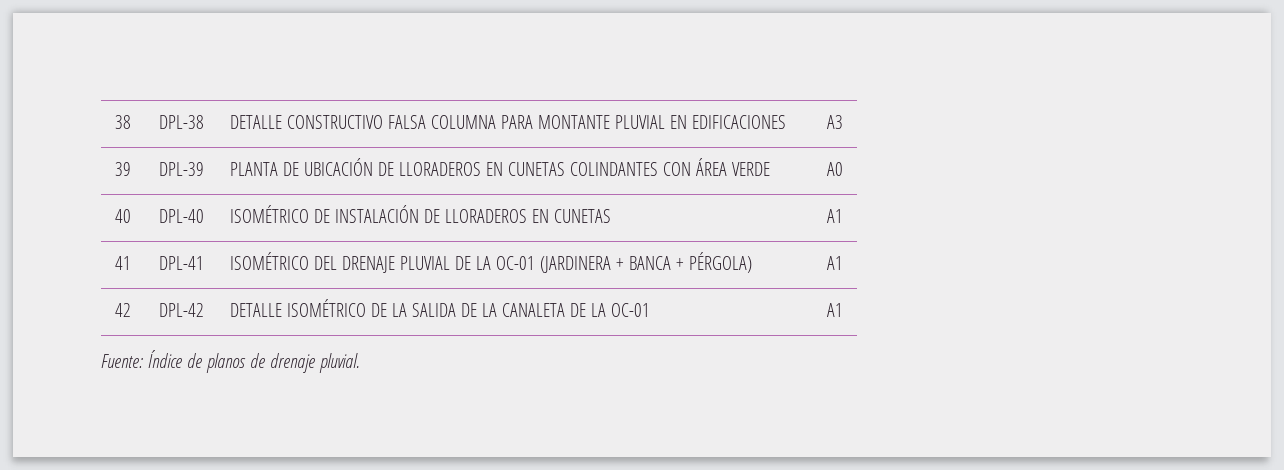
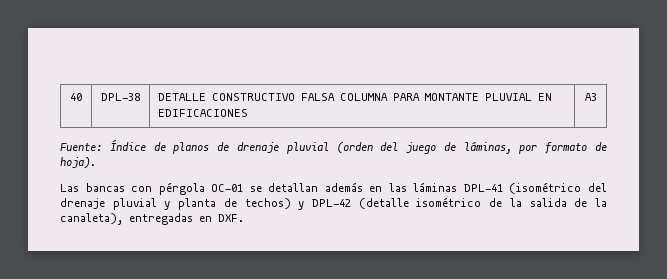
[115,115,131,129] 38 -> [70,93,82,101] 40
[115,162,131,176] [158,162,204,176] [230,158,771,176] [826,162,843,176] [115,209,131,223] [158,209,204,223] [230,205,612,223] [826,209,843,223] [115,256,131,270] [158,256,204,270] [230,252,753,273] [826,256,843,270] [115,303,131,317] [158,303,204,317] [230,299,651,317] [826,303,843,317] // 39 | DPL-39 | PLANTA DE UBICACIÓN DE LLORADEROS EN CUNETAS COLINDANTES CON ÁREA VERDE | A0 // 40 | DPL-40 | ISOMÉTRICO DE INSTALACIÓN DE LLORADEROS EN CUNETAS | A1 // 41 | DPL-41 | ISOMÉTRICO DEL DRENAJE PLUVIAL DE LA OC-01 (JARDINERA + BANCA + PÉRGOLA) | A1 // 42 | DPL-42 | DETALLE ISOMÉTRICO DE LA SALIDA DE LA CANALETA DE LA OC-01 | A1 -> (597, 97) none
[318,353,360,373] pluvial. -> [286,141,607,154] [60,157,96,168] [60,182,608,195] [60,197,607,210] [60,213,244,225] pluvial (orden del juego de láminas, por formato de hoja). // Las bancas con pérgola OC-01 se detallan además en las láminas DPL-41 (isométrico del drenaje pluvial y planta de techos) y DPL-42 (detalle isométrico de la salida de la canaleta), entregadas en DXF.

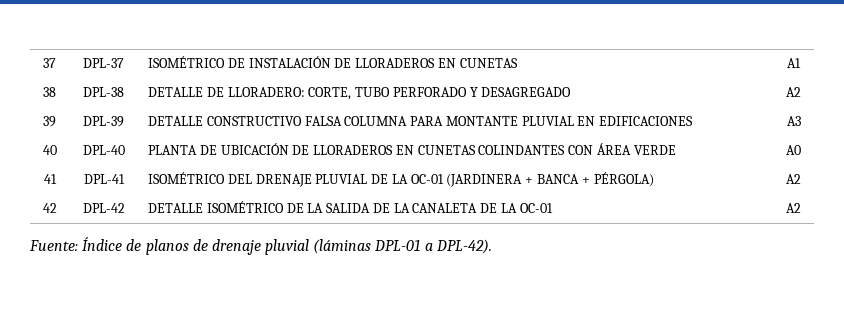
[70,93,82,101] [101,93,140,101] 40 | DPL-38 -> [43,58,56,68] [83,58,124,68] [147,56,518,68] [787,58,801,68] [43,87,56,97] [83,87,124,97] [147,87,572,100] [786,87,801,97] [43,116,56,127] [83,116,124,127] 37 | DPL-37 | ISOMÉTRICO DE INSTALACIÓN DE LLORADEROS EN CUNETAS | A1 // 38 | DPL-38 | DETALLE DE LLORADERO: CORTE, TUBO PERFORADO Y DESAGREGADO | A2 // 39 | DPL-39
(597, 97) none -> [42,145,57,155] [82,145,125,155] [147,143,676,155] [786,145,801,155] [43,174,57,184] [83,174,125,184] [147,172,654,187] [786,174,801,184] [42,203,57,213] [82,203,125,213] [147,201,553,213] [786,203,801,213] // 40 | DPL-40 | PLANTA DE UBICACIÓN DE LLORADEROS EN CUNETAS COLINDANTES CON ÁREA VERDE | A0 // 41 | DPL-41 | ISOMÉTRICO DEL DRENAJE PLUVIAL DE LA OC-01 (JARDINERA + BANCA + PÉRGOLA) | A2 // 42 | DPL-42 | DETALLE ISOMÉTRICO DE LA SALIDA DE LA CANALETA DE LA OC-01 | A2
[336,141,607,154] [60,157,96,168] [60,182,608,195] [60,197,607,210] [60,213,244,225] (orden del juego de láminas, por formato de hoja). // Las bancas con pérgola OC-01 se detallan además en las láminas DPL-41 (isométrico del drenaje pluvial y planta de techos) y DPL-42 (detalle isométrico de la salida de la canaleta), entregadas en DXF. -> [313,239,492,254] (láminas DPL-01 a DPL-42).

